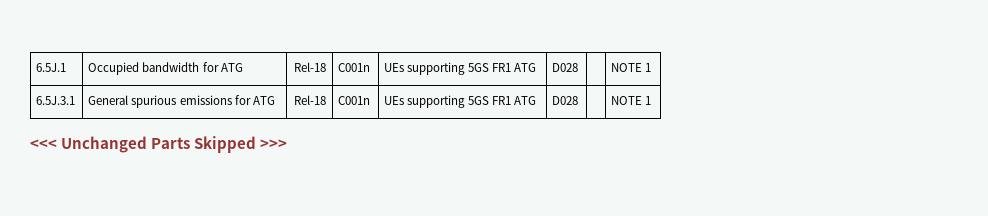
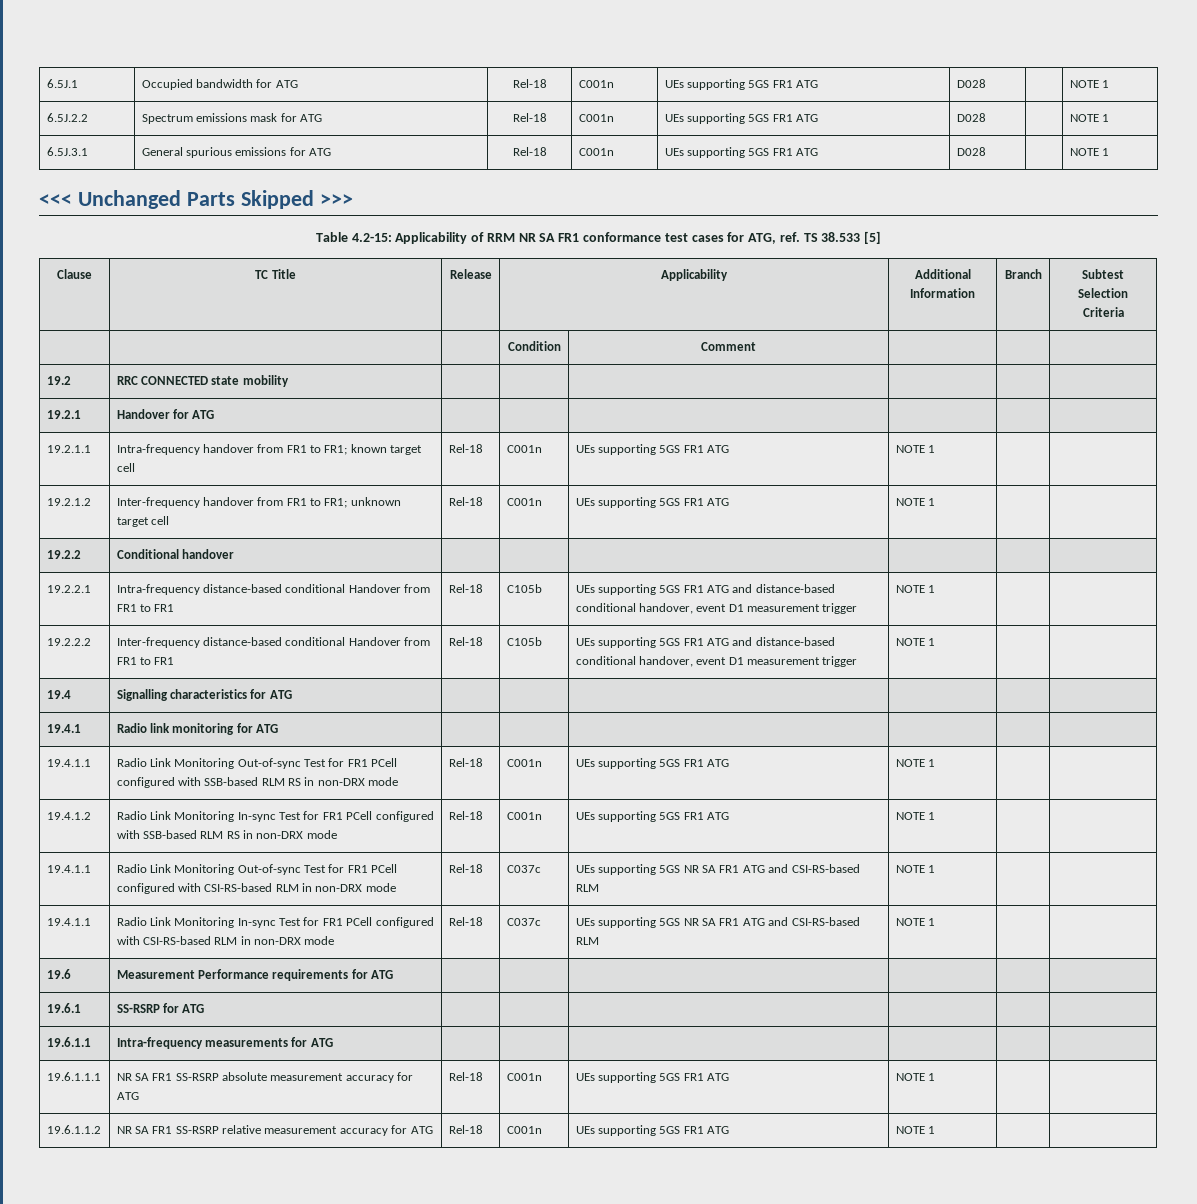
(652, 67) none -> [46,113,88,122] [141,113,323,124] [512,113,547,122] [578,114,614,122] [664,113,819,124] [956,113,986,122] [1069,114,1109,122] // 6.5J.2.2 | Spectrum emissions mask for ATG | Rel-18 | C001n | UEs supporting 5GS FR1 ATG | D028 | | NOTE 1
(288, 144) none -> [315,231,882,244] [57,269,92,279] [255,269,296,279] [449,269,492,279] [661,269,728,281] [914,269,971,279] [910,288,975,298] [1004,269,1042,279] [1082,269,1124,279] [1078,288,1128,298] [1082,307,1124,317] [507,341,561,351] [701,342,756,351] [46,376,71,385] [116,375,289,387] [46,410,81,419] [116,409,215,419] [46,445,91,453] [116,444,423,455] [116,463,135,472] [448,444,483,453] [506,445,542,453] [575,444,730,455] [895,445,935,453] [46,498,91,506] [116,497,401,508] [116,516,169,527] [448,497,483,506] [506,498,542,506] [575,497,730,508] [895,498,935,506] [46,550,81,559] [116,549,234,559] [46,585,91,593] [116,584,431,595] [116,604,175,612] [448,584,483,593] [506,584,542,593] [575,584,835,595] [575,603,858,614] [895,585,935,593] [46,638,91,646] [116,637,431,648] [116,657,175,665] [448,637,483,646] [506,637,542,646] [575,637,835,648] [575,656,858,667] [895,638,935,646] [46,690,71,699] [116,689,292,701] [46,724,81,733] [116,723,279,735] [46,759,91,767] [116,758,398,769] [116,777,399,788] [448,758,483,767] [506,759,542,767] [575,758,730,769] [895,759,935,767] [46,812,91,820] [116,811,434,822] [116,830,337,839] [448,811,483,820] [506,812,542,820] [575,811,730,822] [895,812,935,820] [46,865,91,873] [116,864,398,875] [116,883,396,894] [448,864,483,873] [506,865,541,873] [575,864,860,875] [575,884,599,892] [895,865,935,873] [46,918,91,926] [116,917,434,928] [116,936,335,945] [448,917,483,926] [506,918,541,926] [575,917,860,928] [575,937,599,945] [895,918,935,926] [46,969,71,979] [116,969,394,981] [46,1003,81,1013] [116,1003,205,1013] [46,1037,91,1047] [116,1037,333,1049] [46,1072,101,1081] [116,1072,414,1083] [116,1092,139,1100] [448,1072,483,1081] [506,1073,542,1081] [575,1072,730,1083] [895,1073,935,1081] [46,1125,101,1134] [116,1125,433,1136] [448,1125,483,1134] [506,1126,542,1134] [575,1125,730,1136] [895,1126,935,1134] // Table 4.2-15: Applicability of RRM NR SA FR1 conformance test cases for ATG, ref. TS 38.533 [5] // Clause | TC Title | Release | Applicability | Additional Information | Branch | Subtest Selection Criteria // | | | Condition | Comment | | | // 19.2 | RRC CONNECTED state mobility | | | | | | // 19.2.1 | Handover for ATG | | | | | | // 19.2.1.1 | Intra-frequency handover from FR1 to FR1; known target cell | Rel-18 | C001n | UEs supporting 5GS FR1 ATG | NOTE 1 | | // 19.2.1.2 | Inter-frequency handover from FR1 to FR1; unknown target cell | Rel-18 | C001n | UEs supporting 5GS FR1 ATG | NOTE 1 | | // 19.2.2 | Conditional handover | | | | | | // 19.2.2.1 | Intra-frequency distance-based conditional Handover from FR1 to FR1 | Rel-18 | C105b | UEs supporting 5GS FR1 ATG and distance-based conditional handover, event D1 measurement trigger | NOTE 1 | | // 19.2.2.2 | Inter-frequency distance-based conditional Handover from FR1 to FR1 | Rel-18 | C105b | UEs supporting 5GS FR1 ATG and distance-based conditional handover, event D1 measurement trigger | NOTE 1 | | // 19.4 | Signalling characteristics for ATG | | | | | | // 19.4.1 | Radio link monitoring for ATG | | | | | | // 19.4.1.1 | Radio Link Monitoring Out-of-sync Test for FR1 PCell configured with SSB-based RLM RS in non-DRX mode | Rel-18 | C001n | UEs supporting 5GS FR1 ATG | NOTE 1 | | // 19.4.1.2 | Radio Link Monitoring In-sync Test for FR1 PCell configured with SSB-based RLM RS in non-DRX mode | Rel-18 | C001n | UEs supporting 5GS FR1 ATG | NOTE 1 | | // 19.4.1.1 | Radio Link Monitoring Out-of-sync Test for FR1 PCell configured with CSI-RS-based RLM in non-DRX mode | Rel-18 | C037c | UEs supporting 5GS NR SA FR1 ATG and CSI-RS-based RLM | NOTE 1 | | // 19.4.1.1 | Radio Link Monitoring In-sync Test for FR1 PCell configured with CSI-RS-based RLM in non-DRX mode | Rel-18 | C037c | UEs supporting 5GS NR SA FR1 ATG and CSI-RS-based RLM | NOTE 1 | | // 19.6 | Measurement Performance requirements for ATG | | | | | | // 19.6.1 | SS-RSRP for ATG | | | | | | // 19.6.1.1 | Intra-frequency measurements for ATG | | | | | | // 19.6.1.1.1 | NR SA FR1 SS-RSRP absolute measurement accuracy for ATG | Rel-18 | C001n | UEs supporting 5GS FR1 ATG | NOTE 1 | | // 19.6.1.1.2 | NR SA FR1 SS-RSRP relative measurement accuracy for ATG | Rel-18 | C001n | UEs supporting 5GS FR1 ATG | NOTE 1 | |

